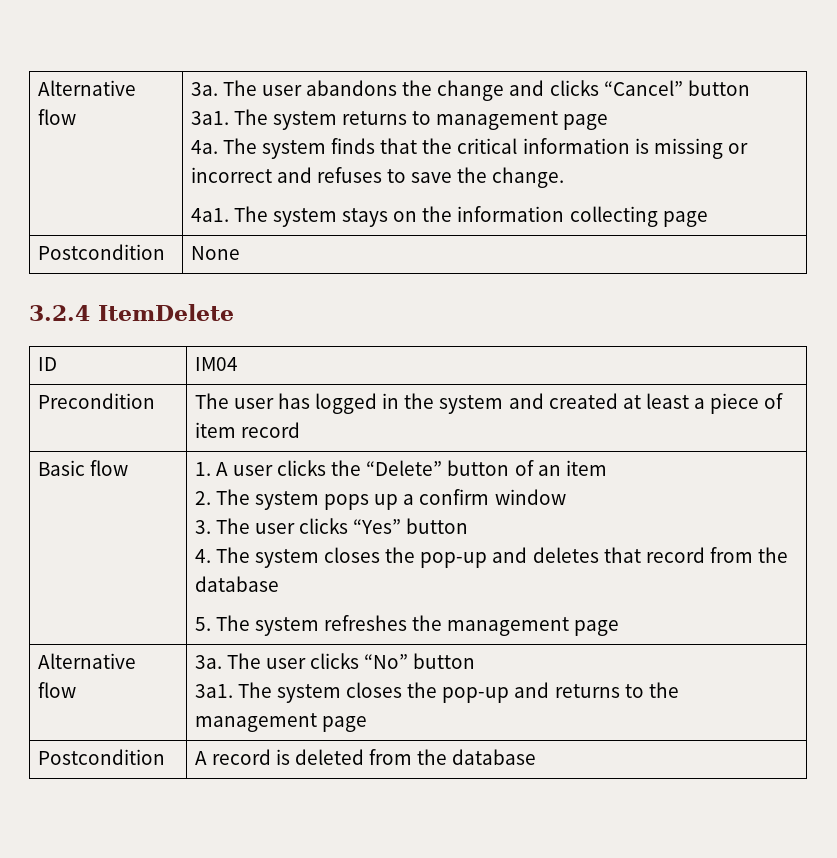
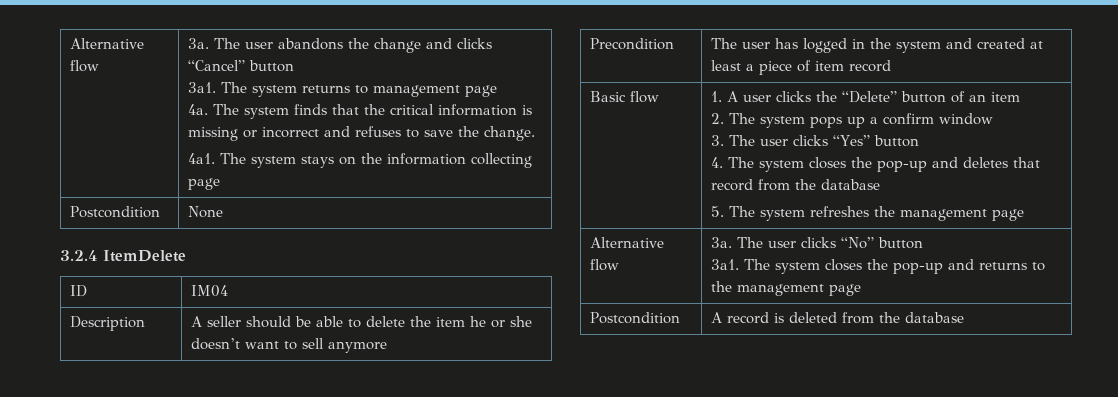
(238, 364) none -> [70,316,146,331] [191,316,533,328] [191,338,388,353] // Description | A seller should be able to delete the item he or she doesn’t want to sell anymore

